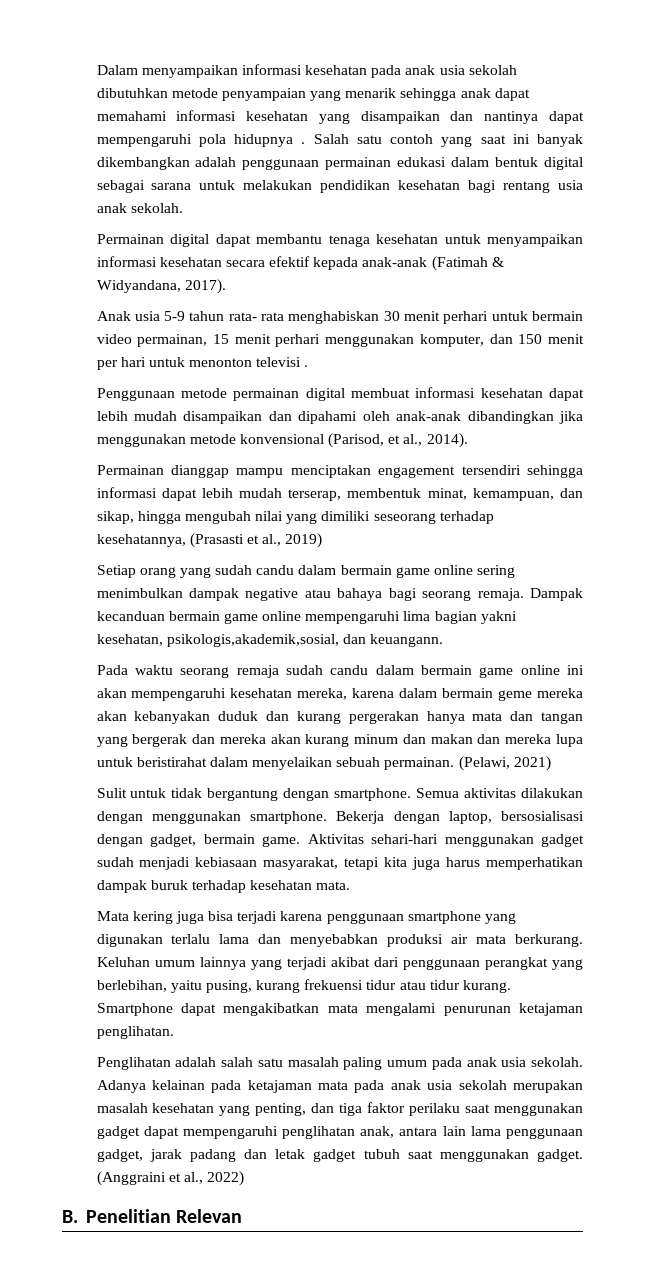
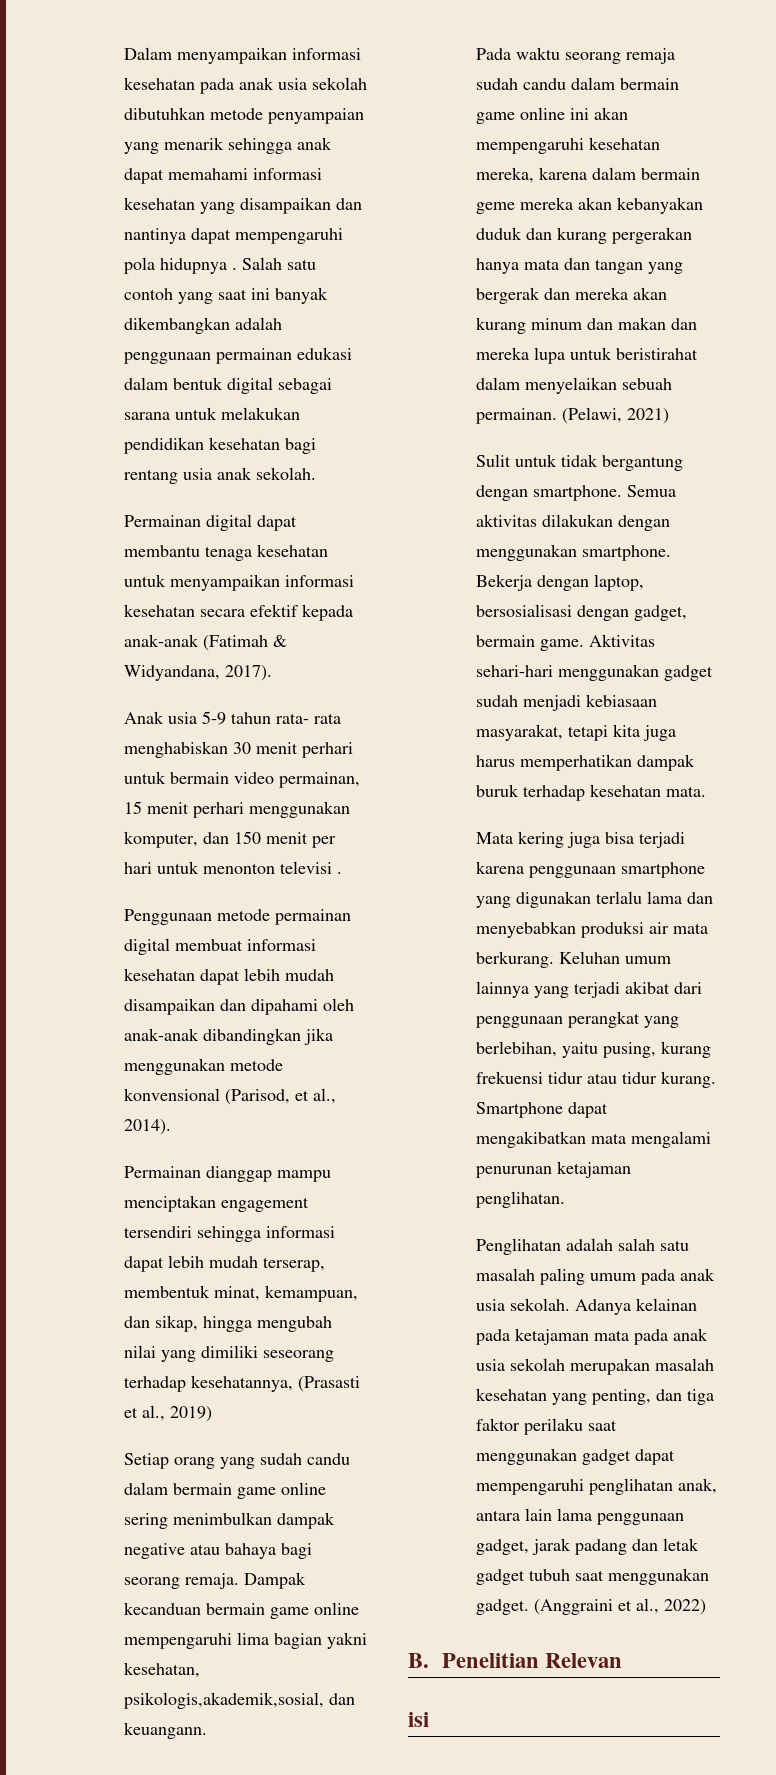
(243, 1216) none -> [408,1712,429,1727] // isi

